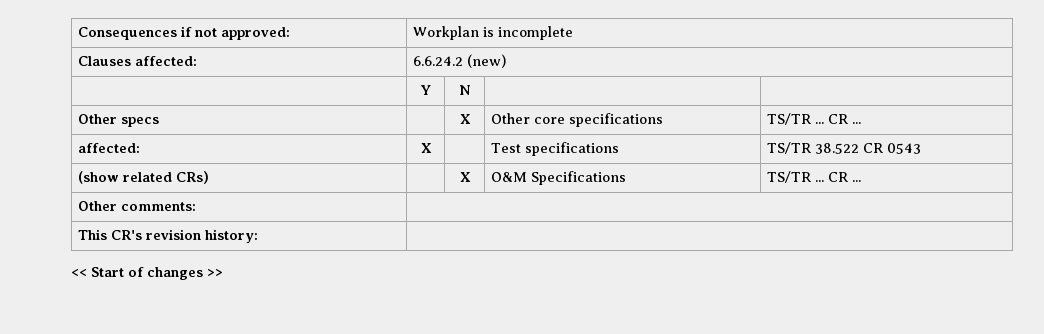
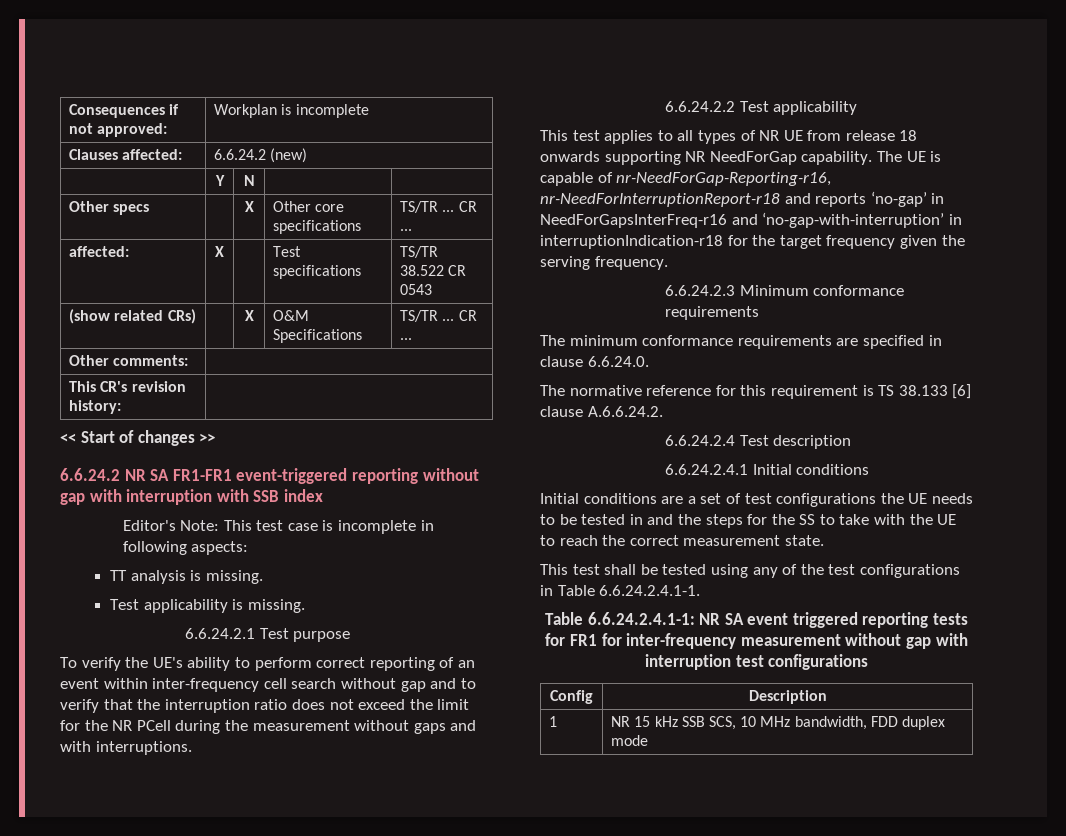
(223, 273) none -> [60,468,479,484] [60,489,323,505] [122,520,434,534] [122,541,249,555] [109,570,263,584] [109,599,305,613] [185,628,351,642] [60,657,475,671] [60,678,476,692] [60,699,470,713] [60,720,477,734] [60,741,192,755] [665,101,858,115] [540,130,918,144] [540,151,942,165] [540,172,832,186] [540,191,945,207] [540,212,962,228] [540,235,965,249] [540,256,668,270] [665,285,905,296] [665,306,760,320] [540,335,942,349] [540,356,649,367] [540,384,972,399] [540,406,663,417] [665,435,852,449] [665,464,870,475] [540,493,973,507] [540,514,957,528] [540,535,824,546] [540,564,960,578] [540,585,701,596] [544,612,969,628] [545,633,968,649] [644,654,869,670] [550,690,593,704] [748,690,827,704] [549,716,558,727] [611,716,945,730] [611,735,649,746] // 6.6.24.2 NR SA FR1-FR1 event-triggered reporting without gap with interruption with SSB index // Editor's Note: This test case is incomplete in following aspects: // TT analysis is missing. // Test applicability is missing. // 6.6.24.2.1 Test purpose // To verify the UE's ability to perform correct reporting of an event within inter-frequency cell search without gap and to verify that the interruption ratio does not exceed the limit for the NR PCell during the measurement without gaps and with interruptions. // 6.6.24.2.2 Test applicability // This test applies to all types of NR UE from release 18 onwards supporting NR NeedForGap capability. The UE is capable of nr-NeedForGap-Reporting-r16, nr-NeedForInterruptionReport-r18 and reports ‘no-gap’ in NeedForGapsInterFreq-r16 and ‘no-gap-with-interruption’ in interruptionIndication-r18 for the target frequency given the serving frequency. // 6.6.24.2.3 Minimum conformance requirements // The minimum conformance requirements are specified in clause 6.6.24.0. // The normative reference for this requirement is TS 38.133 [6] clause A.6.6.24.2. // 6.6.24.2.4 Test description // 6.6.24.2.4.1 Initial conditions // Initial conditions are a set of test configurations the UE needs to be tested in and the steps for the SS to take with the UE to reach the correct measurement state. // This test shall be tested using any of the test configurations in Table 6.6.24.2.4.1-1. // Table 6.6.24.2.4.1-1: NR SA event triggered reporting tests for FR1 for inter-frequency measurement without gap with interruption test configurations // Config | Description // 1 | NR 15 kHz SSB SCS, 10 MHz bandwidth, FDD duplex mode

